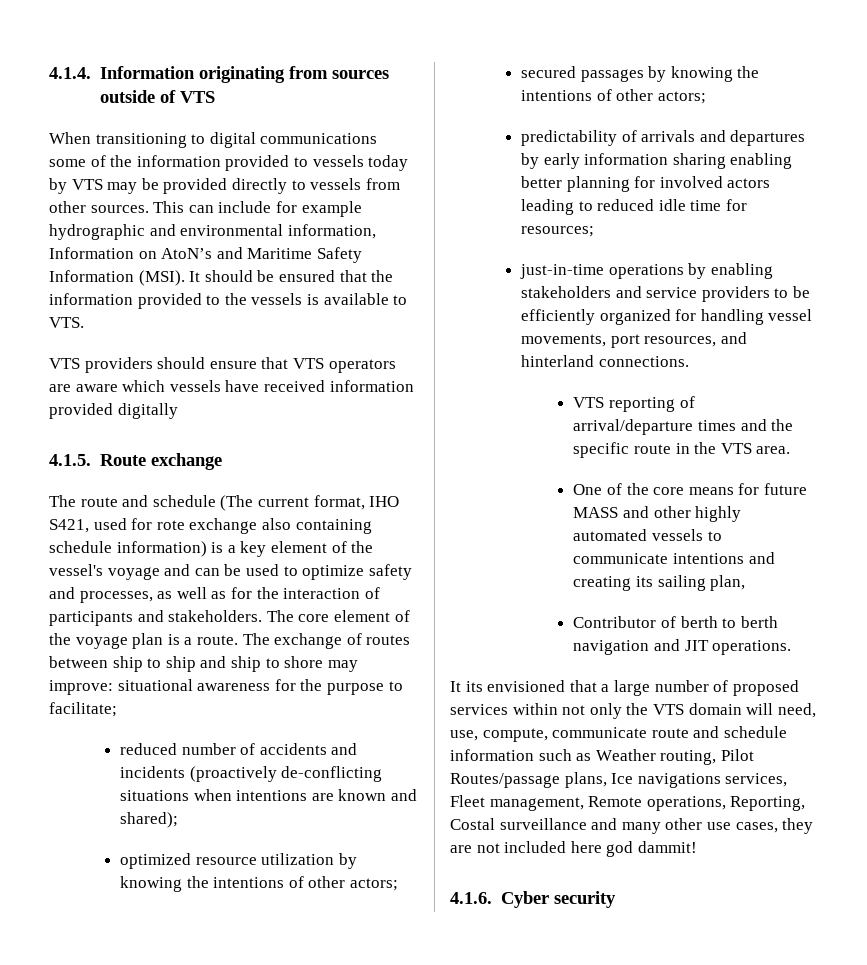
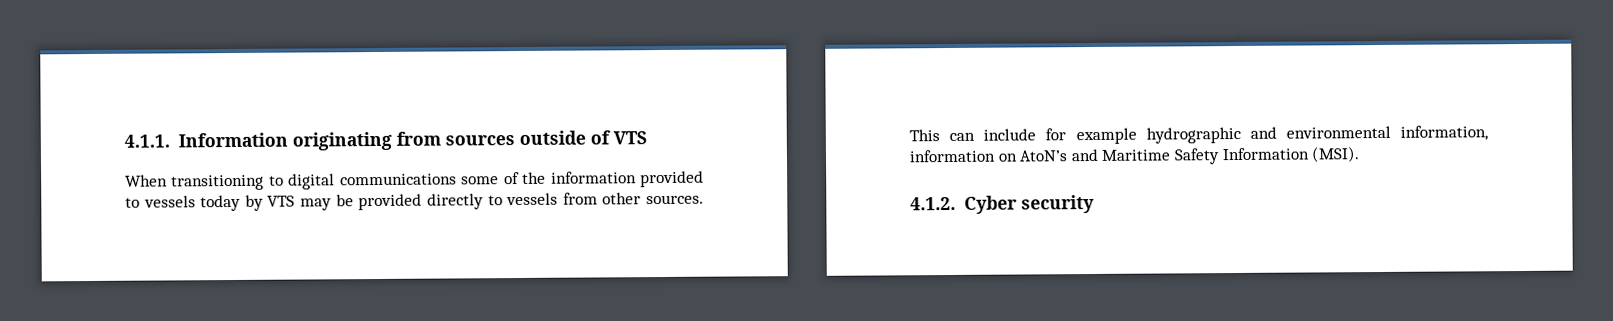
[49,67,91,79] 4.1.4. -> [124,134,170,148] 4.1.1.
[49,247,134,259] Information -> [909,149,996,163] information
[189,270,394,282] [49,293,408,309] [49,317,84,328] [49,357,396,373] [49,380,414,392] [49,403,178,419] [49,453,222,470] [49,495,400,511] [49,518,372,534] [49,541,374,557] [49,564,412,580] [49,587,380,603] [49,610,410,626] [49,633,411,649] [49,656,358,672] [49,679,403,695] [49,702,117,717] [120,743,358,755] [120,766,383,782] [120,789,417,801] [120,812,179,828] [120,853,357,869] [120,876,398,892] [521,66,760,82] [521,89,706,104] [521,130,806,146] [521,153,793,169] [521,176,771,192] [521,199,747,215] [521,226,595,237] [520,263,773,279] [521,286,810,302] [521,309,813,325] [521,332,747,348] [521,355,689,367] [573,396,695,412] [573,419,794,435] [573,442,791,458] [573,483,807,495] [573,506,742,522] [573,529,722,541] [573,552,775,564] [573,575,746,591] [573,616,778,628] [573,639,792,655] [450,680,799,696] [450,703,816,719] [450,726,787,742] [450,749,754,765] [450,772,788,788] [450,795,806,811] [450,818,814,834] [450,841,697,857] [450,892,492,904] It should be ensured that the information provided to the vessels is available to VTS. // VTS providers should ensure that VTS operators are aware which vessels have received information provided digitally // 4.1.5. Route exchange // The route and schedule (The current format, IHO S421, used for rote exchange also containing schedule information) is a key element of the vessel's voyage and can be used to optimize safety and processes, as well as for the interaction of participants and stakeholders. The core element of the voyage plan is a route. The exchange of routes between ship to ship and ship to shore may improve: situational awareness for the purpose to facilitate; // reduced number of accidents and incidents (proactively de-conflicting situations when intentions are known and shared); // optimized resource utilization by knowing the intentions of other actors; // secured passages by knowing the intentions of other actors; // predictability of arrivals and departures by early information sharing enabling better planning for involved actors leading to reduced idle time for resources; // just-in-time operations by enabling stakeholders and service providers to be efficiently organized for handling vessel movements, port resources, and hinterland connections. // VTS reporting of arrival/departure times and the specific route in the VTS area. // One of the core means for future MASS and other highly automated vessels to communicate intentions and creating its sailing plan, // Contributor of berth to berth navigation and JIT operations. // It its envisioned that a large number of proposed services within not only the VTS domain will need, use, compute, communicate route and schedule information such as Weather routing, Pilot Routes/passage plans, Ice navigations services, Fleet management, Remote operations, Reporting, Costal surveillance and many other use cases, they are not included here god dammit! // 4.1.6. -> [910,196,956,211] // 4.1.2.

